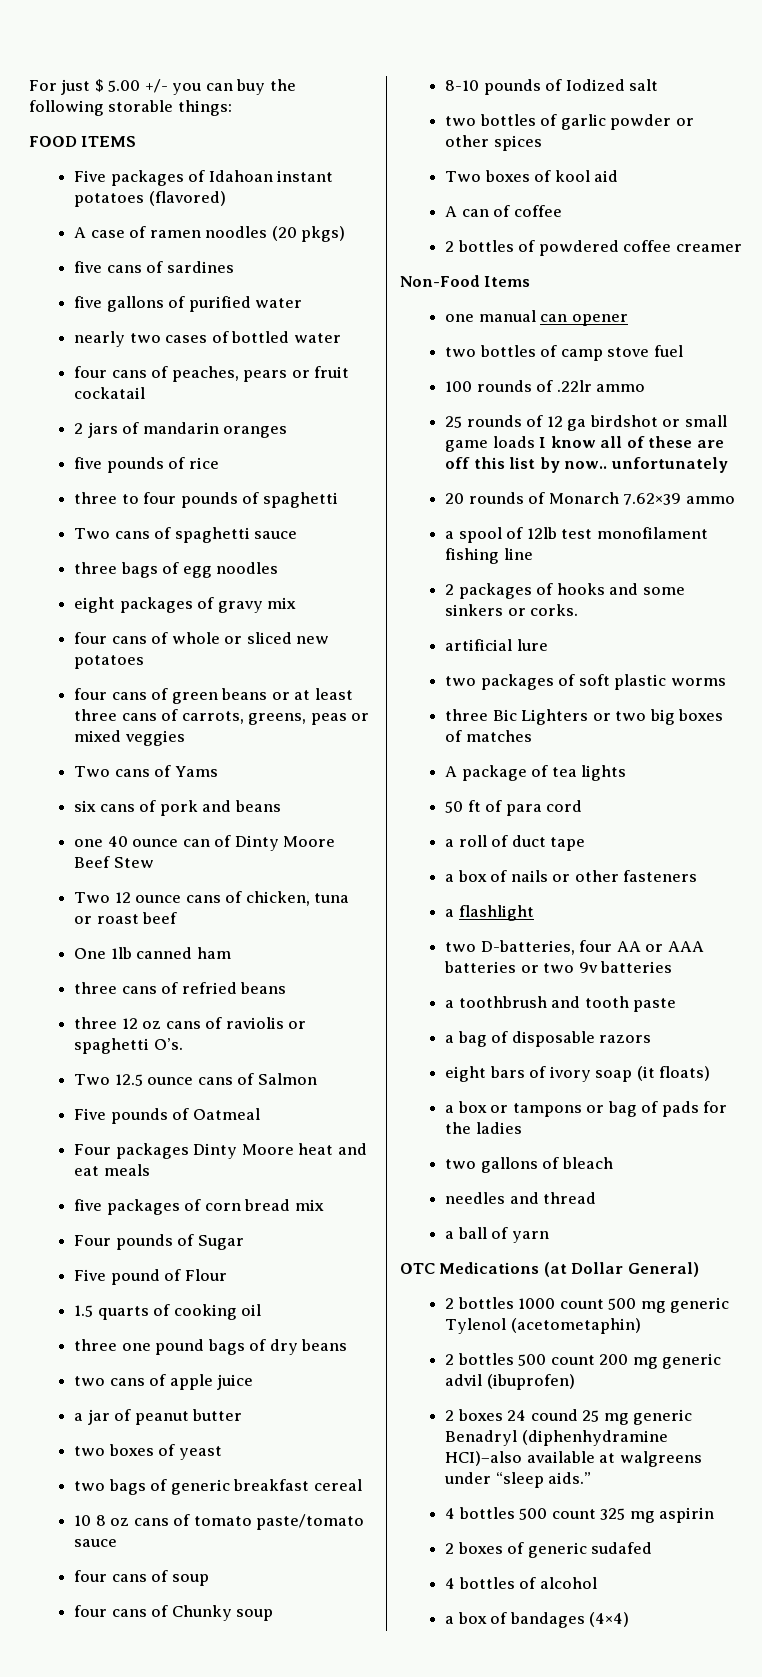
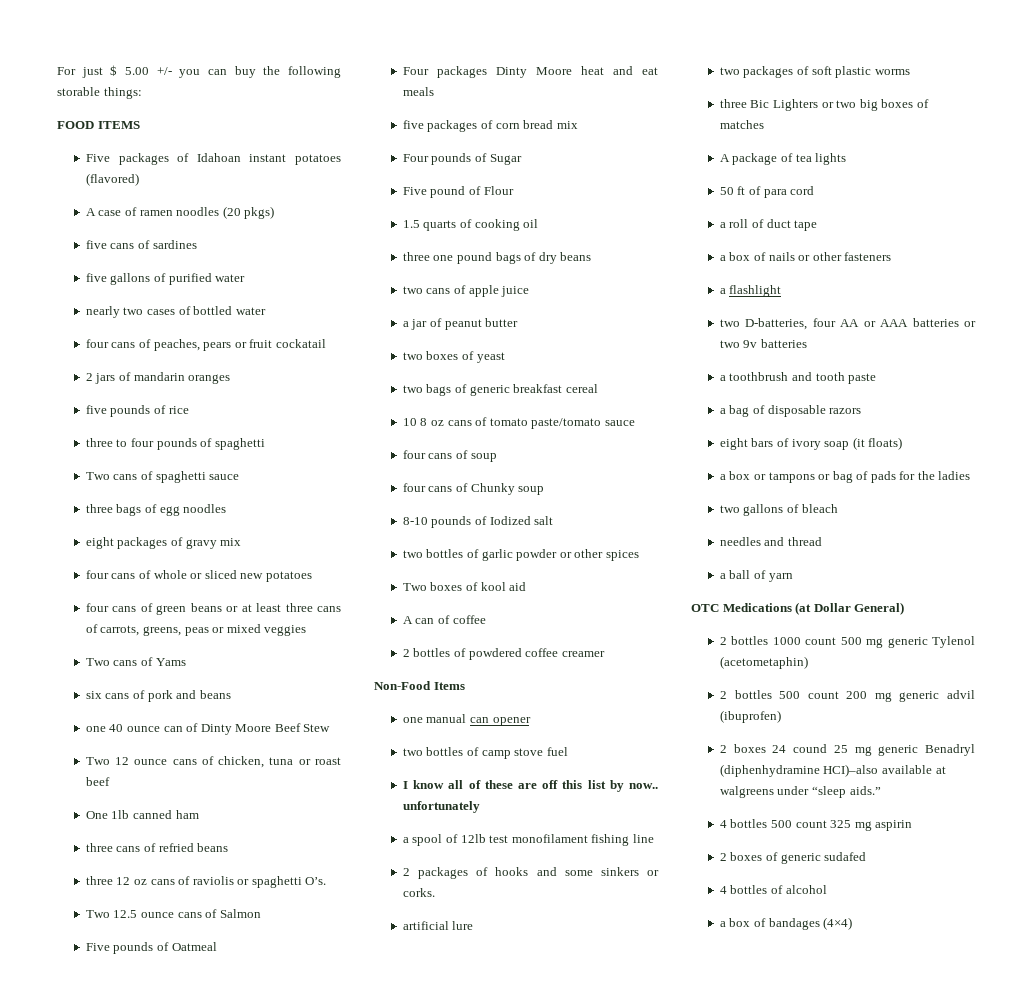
[445,380,646,392] [445,415,727,431] [445,436,535,452] 100 rounds of .22lr ammo // 25 rounds of 12 ga birdshot or small game loads -> (568, 751) none
[445,492,735,505] // 20 rounds of Monarch 7.62×39 ammo -> (480, 807) none

